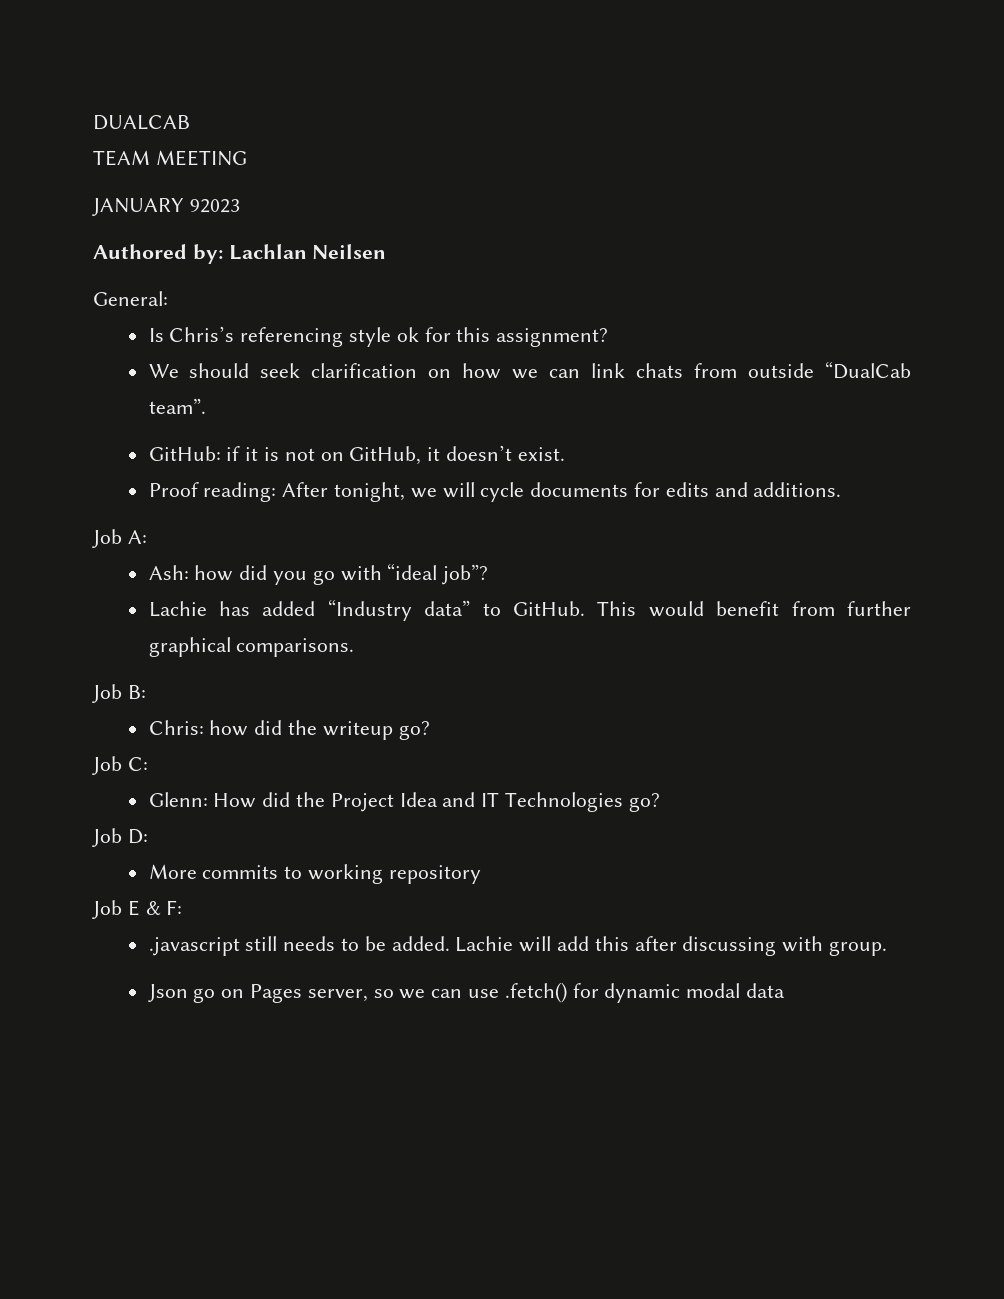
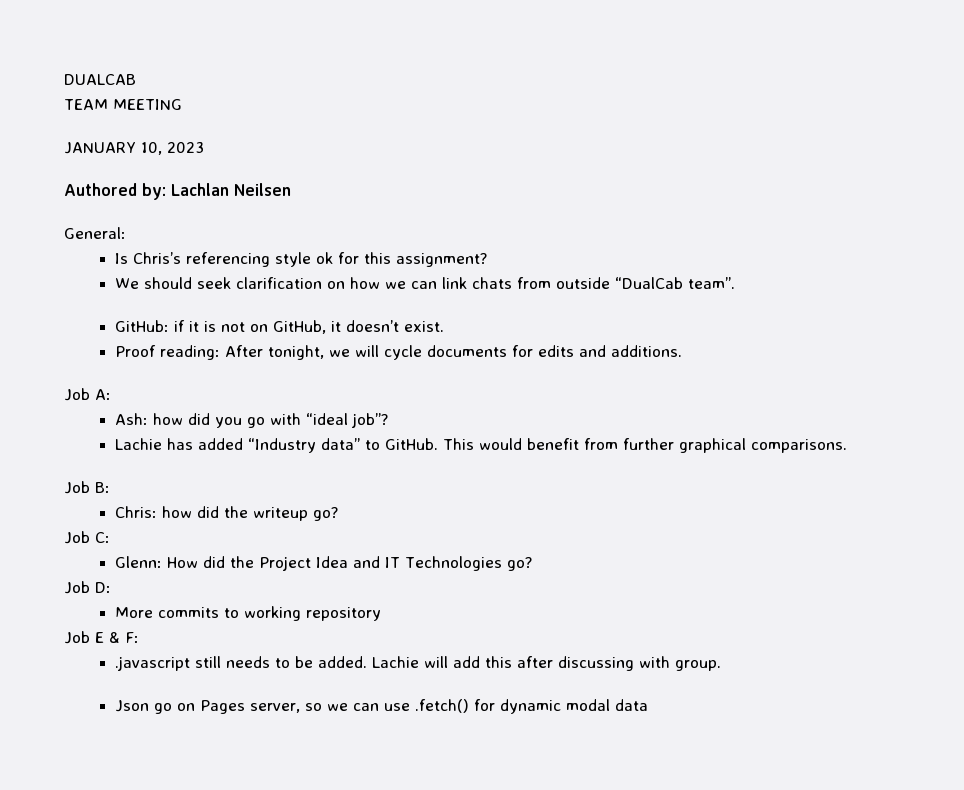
[189,199,240,213] 92023 -> [141,142,204,155] 10, 2023

